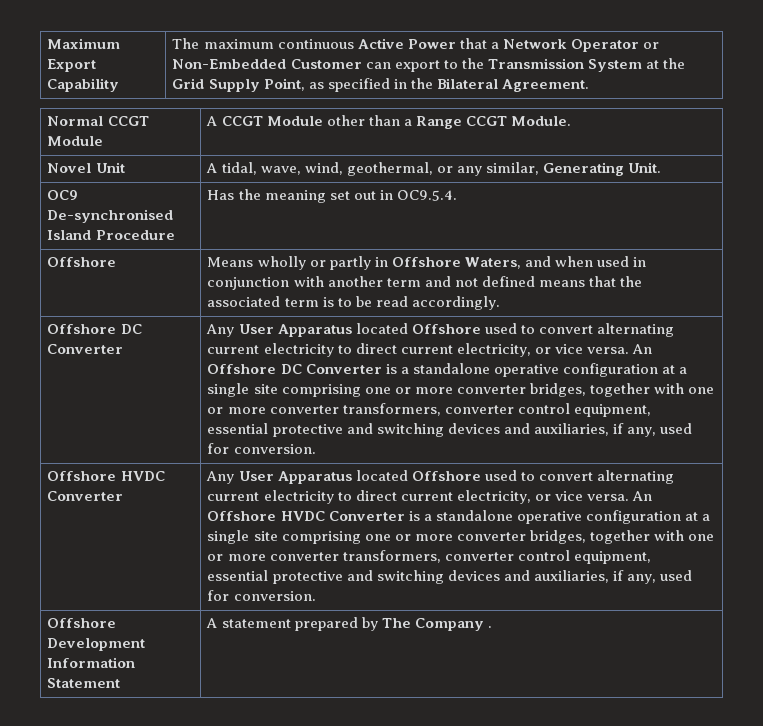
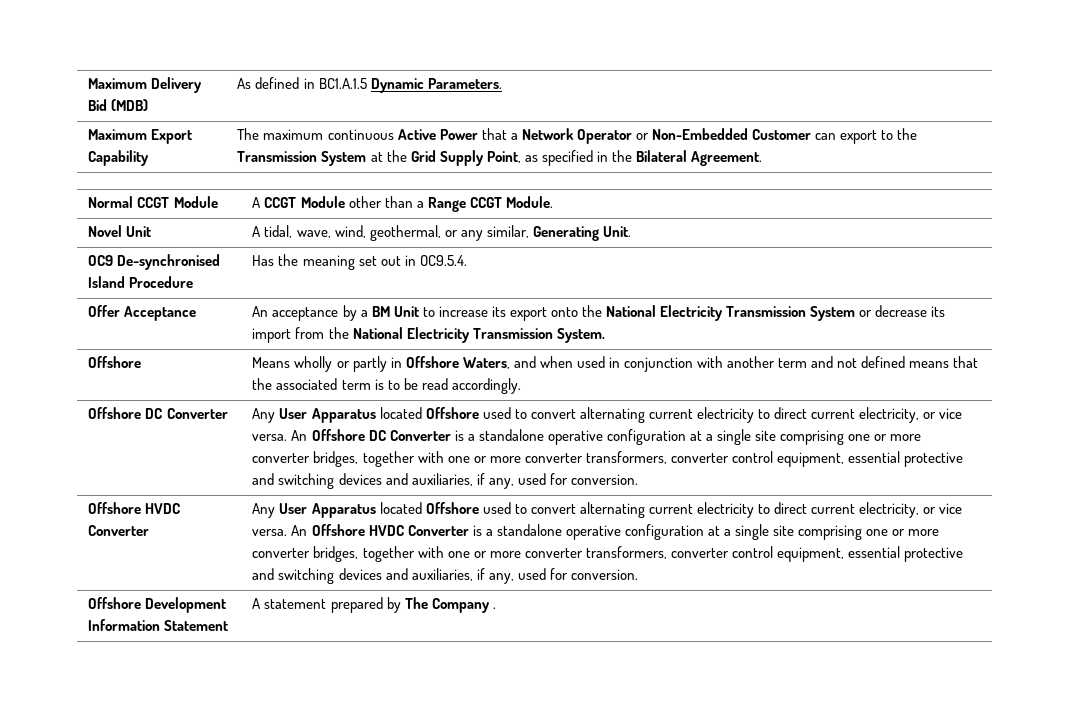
[47,38,121,49] Maximum -> [88,77,203,93] [88,99,149,111] [237,77,502,93] [88,129,148,140] Maximum Delivery Bid (MDB) | As defined in BC1.A.1.5 Dynamic Parameters. // Maximum
(457, 195) none -> [88,305,197,321] [252,305,946,321] [252,327,605,343] // Offer Acceptance | An acceptance by a BM Unit to increase its export onto the National Electricity Transmission System or decrease its import from the National Electricity Transmission System.

